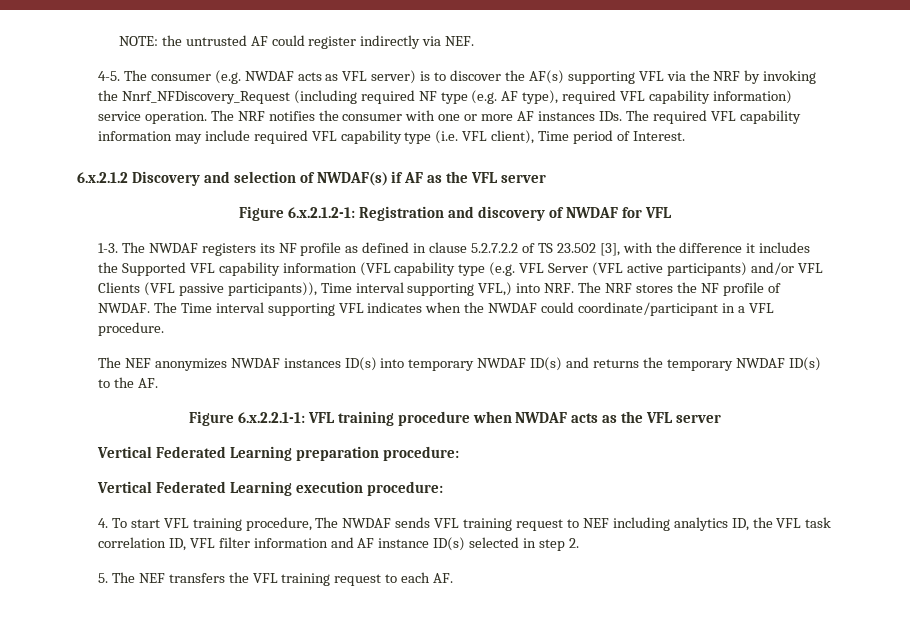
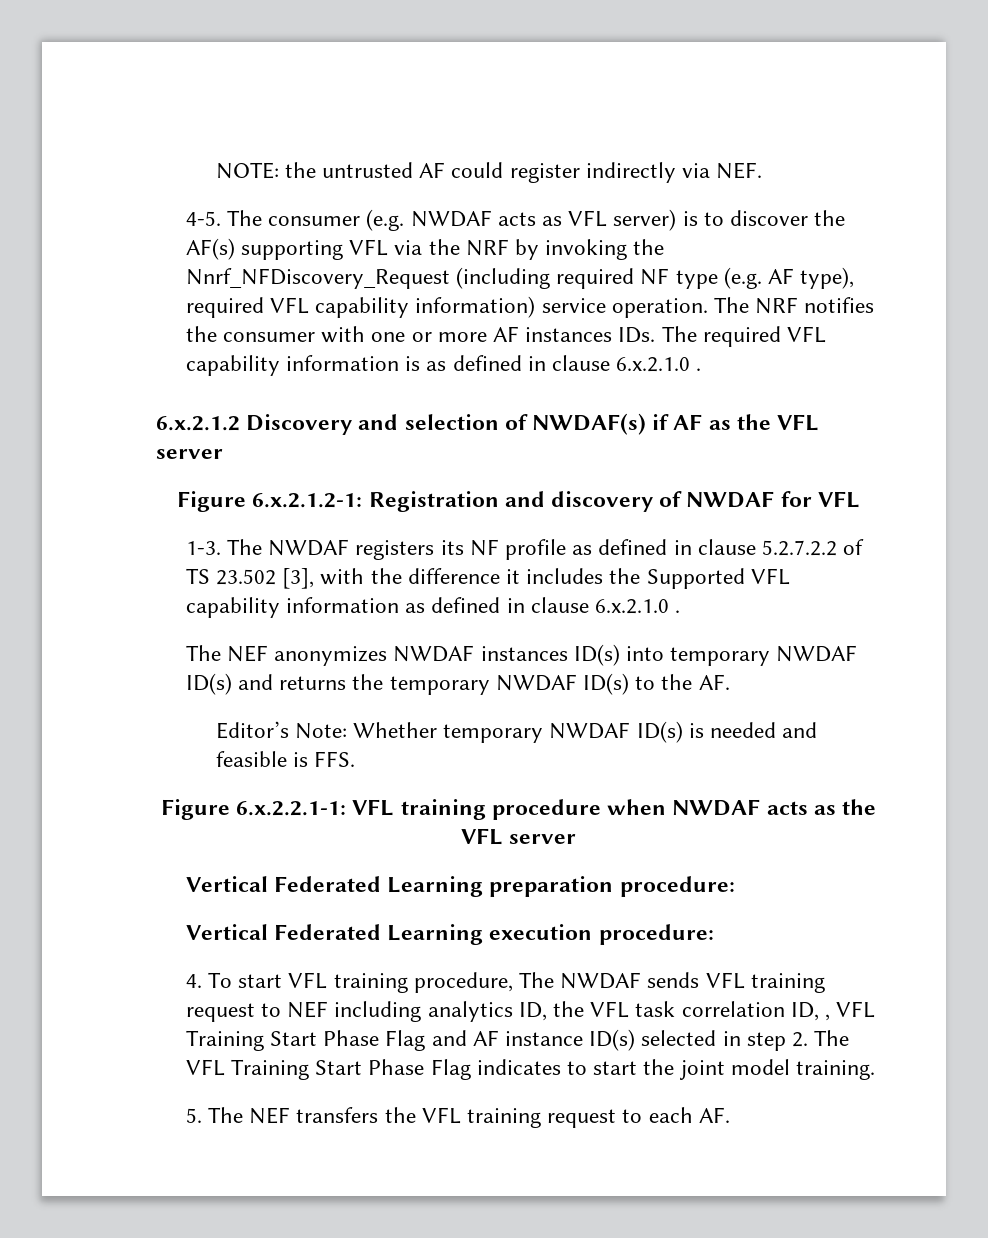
[174,130,685,144] may include required VFL capability type (i.e. VFL client), Time period of Interest. -> [405,355,702,372] is as defined in clause 6.x.2.1.0 .
[359,262,823,276] [97,282,781,296] [97,302,774,316] [97,322,164,336] (VFL capability type (e.g. VFL Server (VFL active participants) and/or VFL Clients (VFL passive participants)), Time interval supporting VFL,) into NRF. The NRF stores the NF profile of NWDAF. The Time interval supporting VFL indicates when the NWDAF could coordinate/participant in a VFL procedure. -> [405,597,681,614] as defined in clause 6.x.2.1.0 .
(158, 383) none -> [215,721,818,743] [215,751,356,767] // Editor’s Note: Whether temporary NWDAF ID(s) is needed and feasible is FFS.
[189,537,328,548] VFL filter information -> [825,1001,876,1021] [185,1030,426,1051] , VFL Training Start Phase Flag
(579, 543) none -> [814,1030,850,1046] [185,1059,876,1080] The VFL Training Start Phase Flag indicates to start the joint model training.

